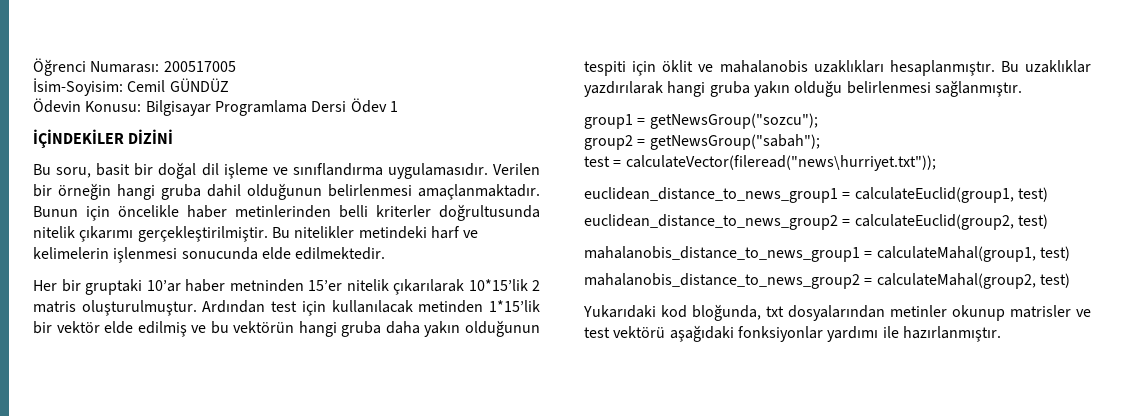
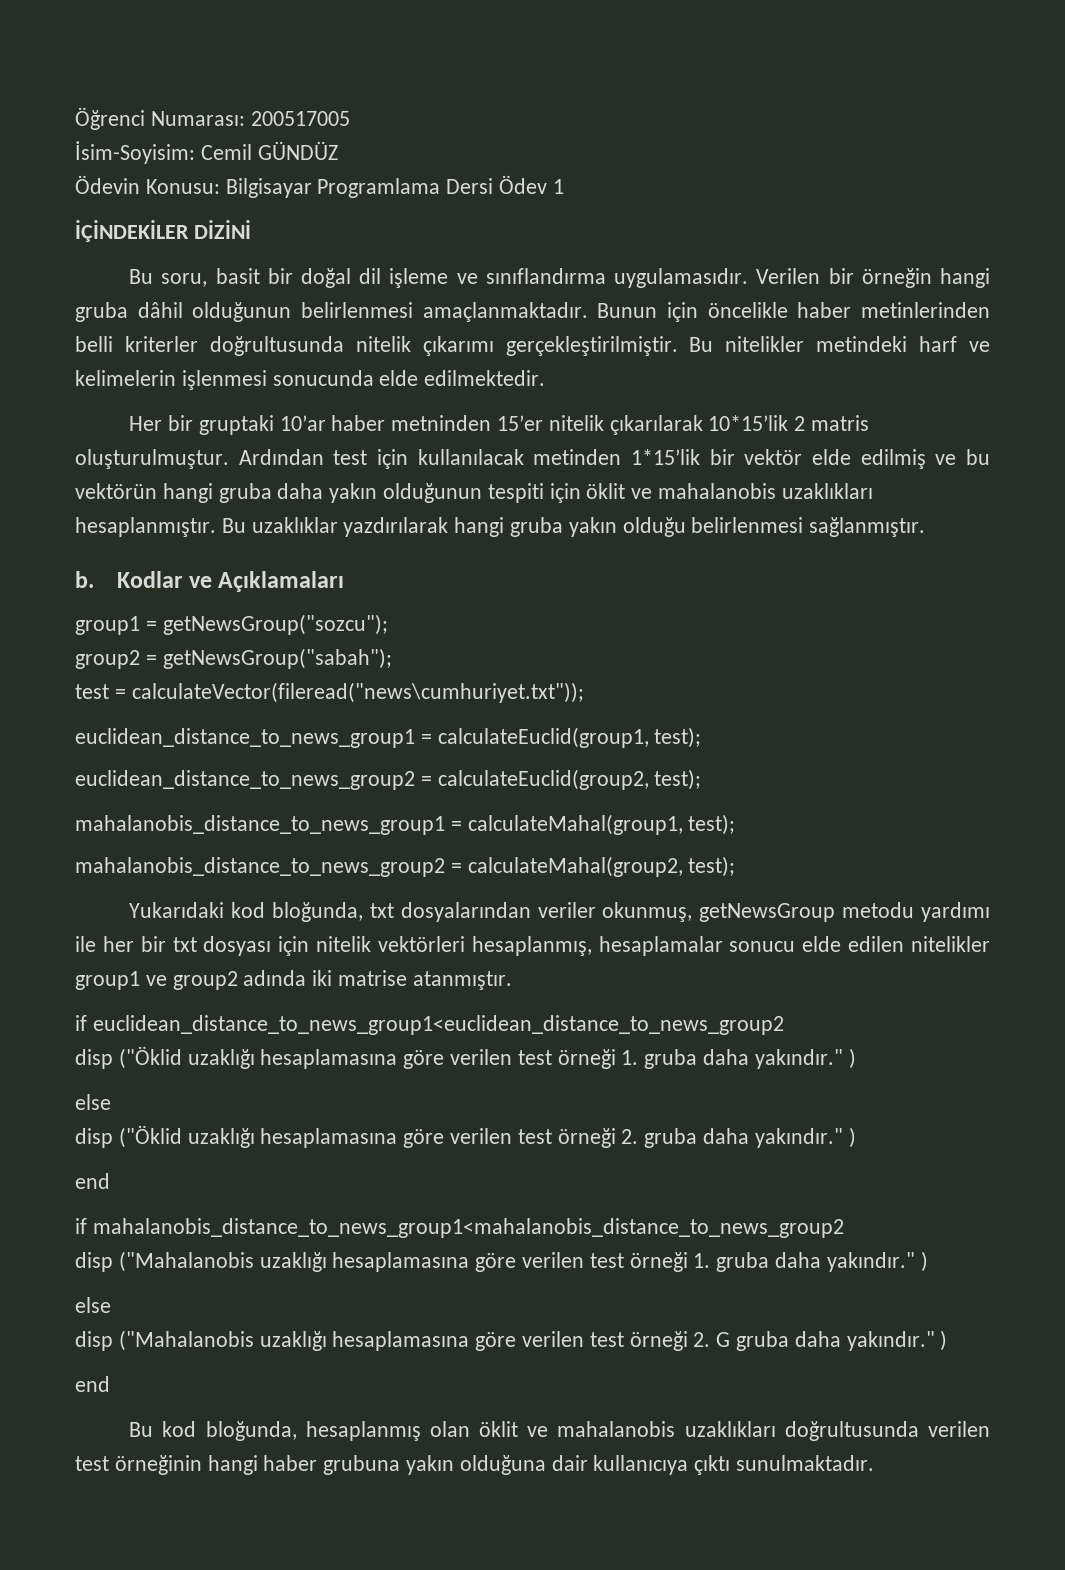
[207,184,241,197] dahil -> [137,302,183,318] dâhil
(1022, 88) none -> [75,571,345,592] // b. Kodlar ve Açıklamaları
[625,155,936,171] calculateVector(fileread("news\hurriyet.txt")); -> [131,682,584,703] calculateVector(fileread("news\cumhuriyet.txt"));
[1017,187,1048,202] test) -> [654,727,702,748] test);
[1017,214,1048,229] test) -> [654,769,702,790] test);
[1039,246,1070,261] test) -> [688,814,736,835] test);
[1039,273,1070,288] test) -> [688,856,736,877] test);
[890,305,1091,321] [584,325,1001,342] metinler okunup matrisler ve test vektörü aşağıdaki fonksiyonlar yardımı ile hazırlanmıştır. -> [537,902,990,922] [75,936,990,956] [75,970,512,990] [75,1015,784,1035] [75,1046,856,1069] [75,1094,111,1110] [75,1125,856,1148] [75,1173,110,1189] [75,1218,844,1238] [75,1251,928,1272] [75,1297,111,1313] [75,1330,948,1351] [75,1376,110,1392] [129,1421,991,1441] [75,1455,875,1475] veriler okunmuş, getNewsGroup metodu yardımı ile her bir txt dosyası için nitelik vektörleri hesaplanmış, hesaplamalar sonucu elde edilen nitelikler group1 ve group2 adında iki matrise atanmıştır. // if euclidean_distance_to_news_group1<euclidean_distance_to_news_group2 // disp ("Öklid uzaklığı hesaplamasına göre verilen test örneği 1. gruba daha yakındır." ) // else // disp ("Öklid uzaklığı hesaplamasına göre verilen test örneği 2. gruba daha yakındır." ) // end // if mahalanobis_distance_to_news_group1<mahalanobis_distance_to_news_group2 // disp ("Mahalanobis uzaklığı hesaplamasına göre verilen test örneği 1. gruba daha yakındır." ) // else // disp ("Mahalanobis uzaklığı hesaplamasına göre verilen test örneği 2. G gruba daha yakındır." ) // end // Bu kod bloğunda, hesaplanmış olan öklit ve mahalanobis uzaklıkları doğrultusunda verilen test örneğinin hangi haber grubuna yakın olduğuna dair kullanıcıya çıktı sunulmaktadır.

